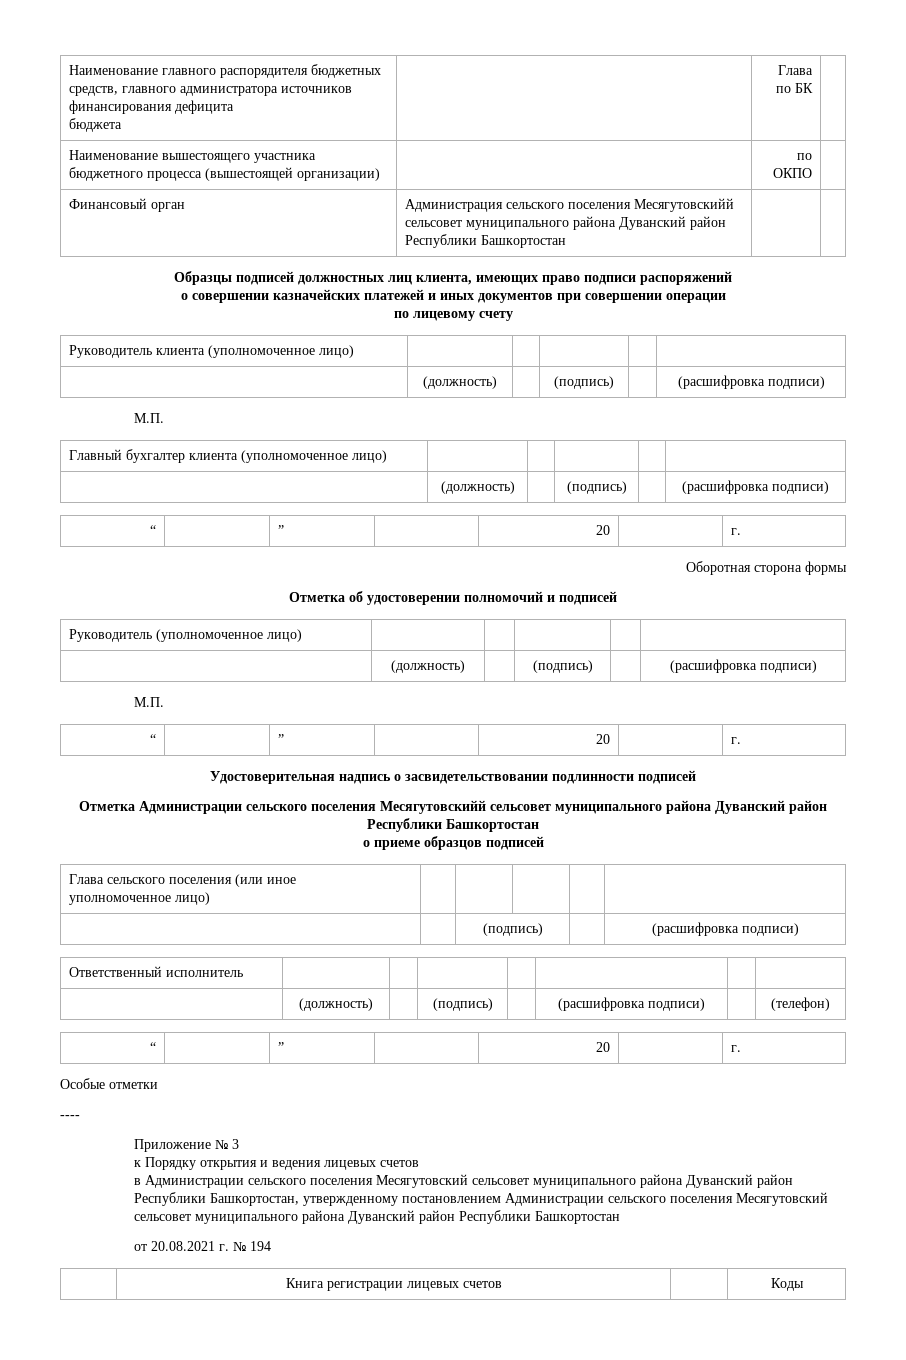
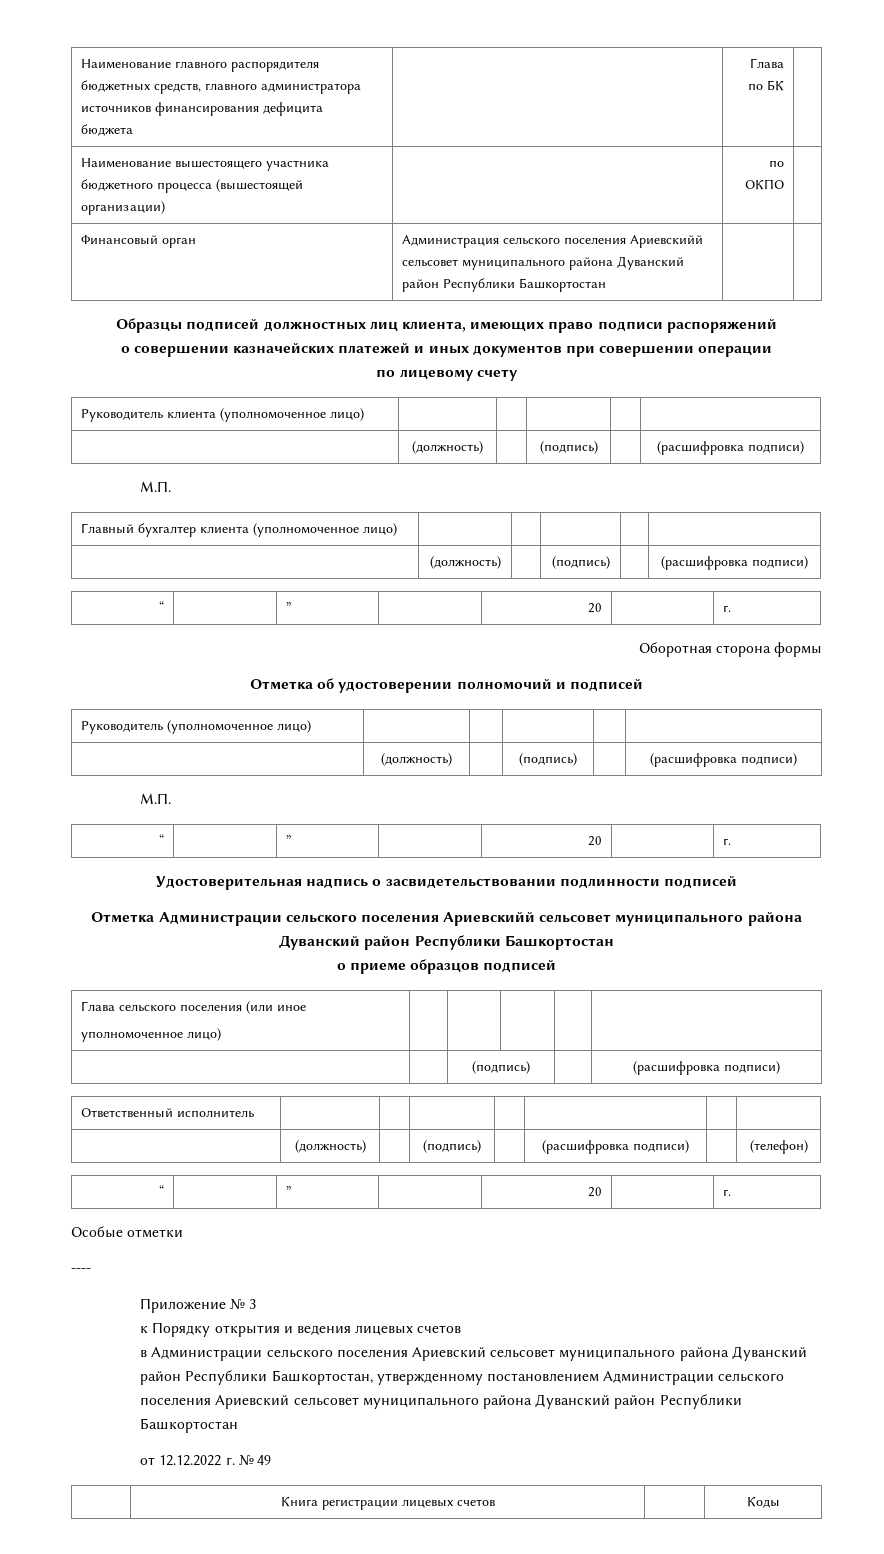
[633,198,734,212] Месягутовскийй -> [629,235,703,248] Ариевскийй
[380,800,486,814] Месягутовскийй -> [443,912,536,926] Ариевскийй
[376,1174,469,1188] Месягутовский -> [412,1347,487,1361] Ариевский
[736,1192,829,1206] Месягутовский -> [215,1395,290,1409] Ариевский
[151,1241,216,1251] 20.08.2021 -> [159,1455,222,1466] 12.12.2022
[250,1241,272,1251] 194 -> [257,1455,272,1465] 49

